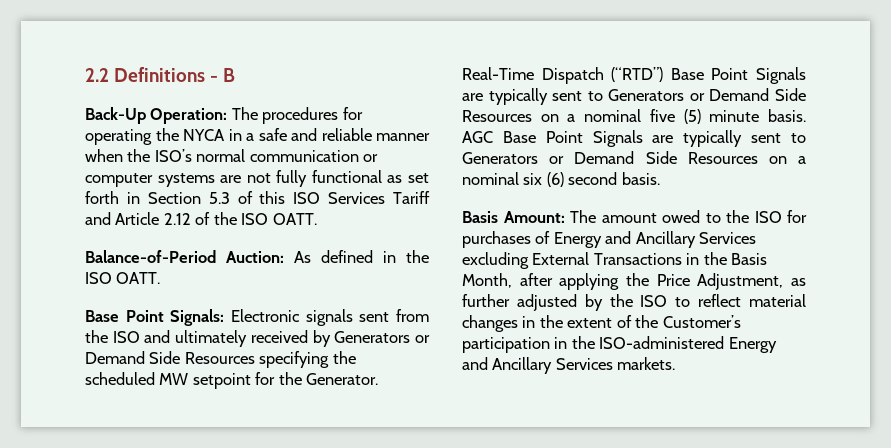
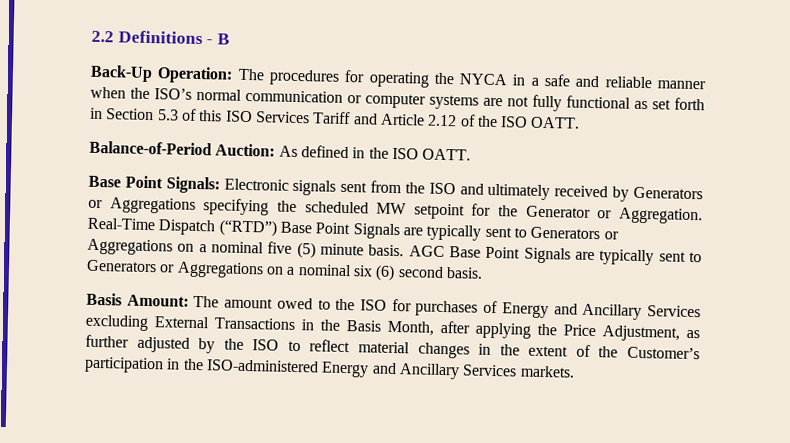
[85,351,255,364] Demand Side Resources -> [109,197,196,214] Aggregations
[306,373,379,385] Generator. -> [525,205,703,225] Generator or Aggregation.
[709,88,806,101] [462,110,532,122] Demand Side Resources -> [87,238,173,256] Aggregations
[574,151,758,164] Demand Side Resources -> [176,261,264,279] Aggregations

